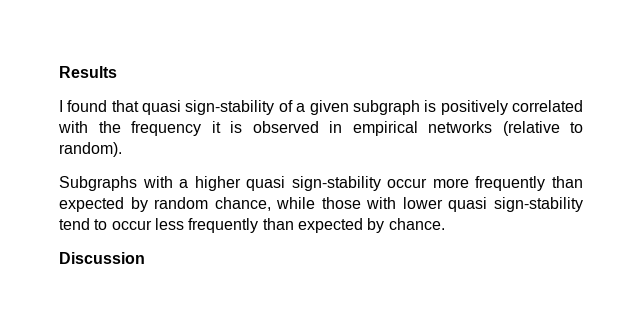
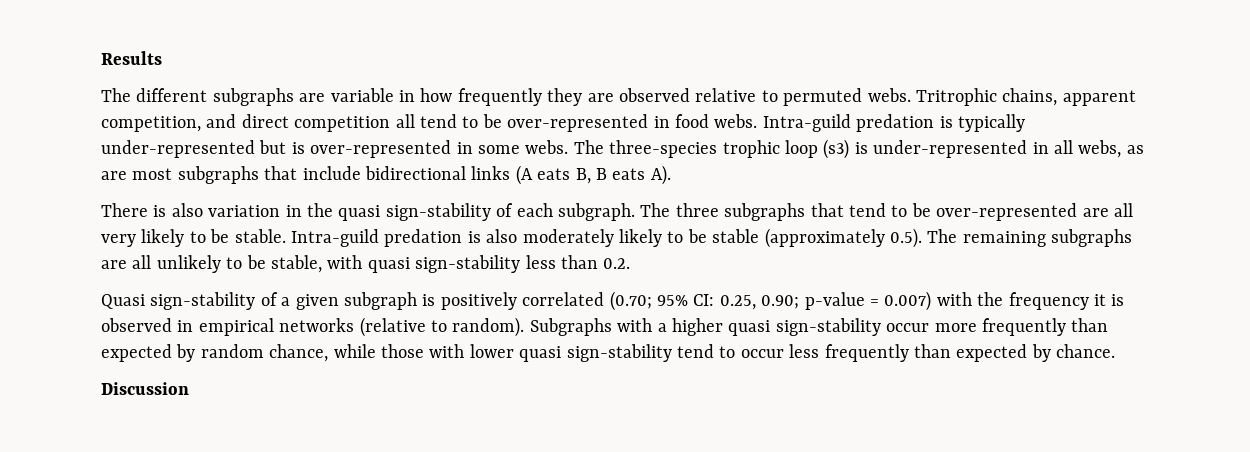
[59,100,182,115] I found that quasi -> [101,88,1136,106] [101,114,1025,132] [101,139,1144,159] [101,165,671,185] [101,203,1133,221] [101,228,1133,248] [101,255,631,273] [101,294,145,309] The different subgraphs are variable in how frequently they are observed relative to permuted webs. Tritrophic chains, apparent competition, and direct competition all tend to be over-represented in food webs. Intra-guild predation is typically under-represented but is over-represented in some webs. The three-species trophic loop (s3) is under-represented in all webs, as are most subgraphs that include bidirectional links (A eats B, B eats A). // There is also variation in the quasi sign-stability of each subgraph. The three subgraphs that tend to be over-represented are all very likely to be stable. Intra-guild predation is also moderately likely to be stable (approximately 0.5). The remaining subgraphs are all unlikely to be stable, with quasi sign-stability less than 0.2. // Quasi
(583, 106) none -> [609,291,932,311] (0.70; 95% CI: 0.25, 0.90; p-value = 0.007)
(122, 149) // -> (525, 327) none

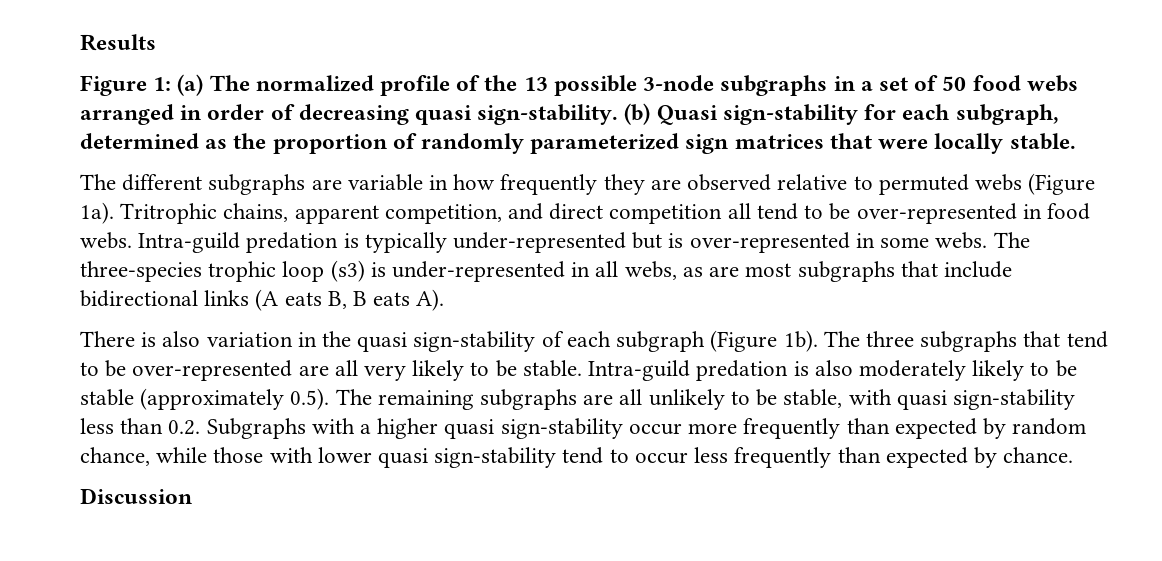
(162, 58) none -> [80,74,1078,96] [80,103,1059,125] [80,133,1076,154] // Figure 1: (a) The normalized profile of the 13 possible 3-node subgraphs in a set of 50 food webs arranged in order of decreasing quasi sign-stability. (b) Quasi sign-stability for each subgraph, determined as the proportion of randomly parameterized sign matrices that were locally stable.
[867,88,911,102] webs. -> [974,173,1096,195] [80,202,114,224] webs (Figure 1a).
[558,203,635,221] subgraph. -> [616,330,818,352] subgraph (Figure 1b).
[101,291,1125,311] [101,317,525,337] // Quasi sign-stability of a given subgraph is positively correlated (0.70; 95% CI: 0.25, 0.90; p-value = 0.007) with the frequency it is observed in empirical networks (relative to random). -> (201, 427) none

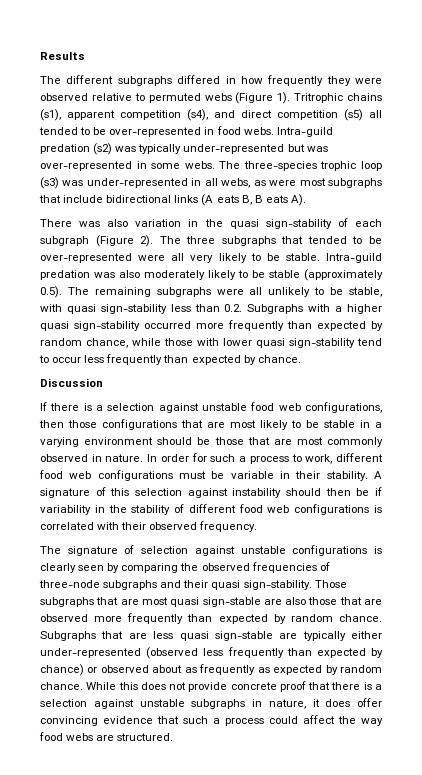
[80,74,1078,96] [80,103,1059,125] [80,133,1076,154] // Figure 1: (a) The normalized profile of the 13 possible 3-node subgraphs in a set of 50 food webs arranged in order of decreasing quasi sign-stability. (b) Quasi sign-stability for each subgraph, determined as the proportion of randomly parameterized sign matrices that were locally stable. -> (85, 56) none
[311,174,423,191] are variable -> [177,75,221,84] differed
[650,179,681,190] are -> [355,78,382,84] were
[80,202,798,224] 1a). Tritrophic chains, apparent competition, and direct competition all tend -> [277,92,382,104] [40,109,382,121] [39,127,78,135] 1). Tritrophic chains (s1), apparent competition (s4), and direct competition (s5) all tended
[343,233,359,248] is -> [93,143,137,155] (s2) was
[668,233,684,248] is -> [306,146,328,152] was
[370,262,386,277] is -> [62,180,84,186] was
[709,266,740,277] are -> [269,180,297,186] were
[141,332,157,347] is -> [79,221,101,227] was
[783,330,818,352] 1b). -> [140,235,154,247] 2).
[1066,331,1108,348] [80,360,329,381] tend to be over-represented are -> [307,236,382,244] [40,253,166,263] tended to be over-represented were
[793,361,809,376] is -> [94,272,115,278] was
[583,394,614,405] are -> [216,289,244,295] were
[628,423,682,435] occur -> [144,321,191,329] occurred
(192, 496) none -> [40,402,383,413] [39,419,382,430] [40,437,383,447] [40,453,383,464] [39,470,382,481] [40,487,383,498] [40,504,382,515] [40,521,258,532] [40,545,382,556] [40,562,330,573] [39,580,347,590] [40,597,383,607] [40,613,382,624] [40,631,382,641] [40,647,383,659] [40,664,382,676] [40,681,382,692] [40,698,382,709] [40,715,383,726] [39,732,174,741] // If there is a selection against unstable food web configurations, then those configurations that are most likely to be stable in a varying environment should be those that are most commonly observed in nature. In order for such a process to work, different food web configurations must be variable in their stability. A signature of this selection against instability should then be if variability in the stability of different food web configurations is correlated with their observed frequency. // The signature of selection against unstable configurations is clearly seen by comparing the observed frequencies of three-node subgraphs and their quasi sign-stability. Those subgraphs that are most quasi sign-stable are also those that are observed more frequently than expected by random chance. Subgraphs that are less quasi sign-stable are typically either under-represented (observed less frequently than expected by chance) or observed about as frequently as expected by random chance. While this does not provide concrete proof that there is a selection against unstable subgraphs in nature, it does offer convincing evidence that such a process could affect the way food webs are structured.

